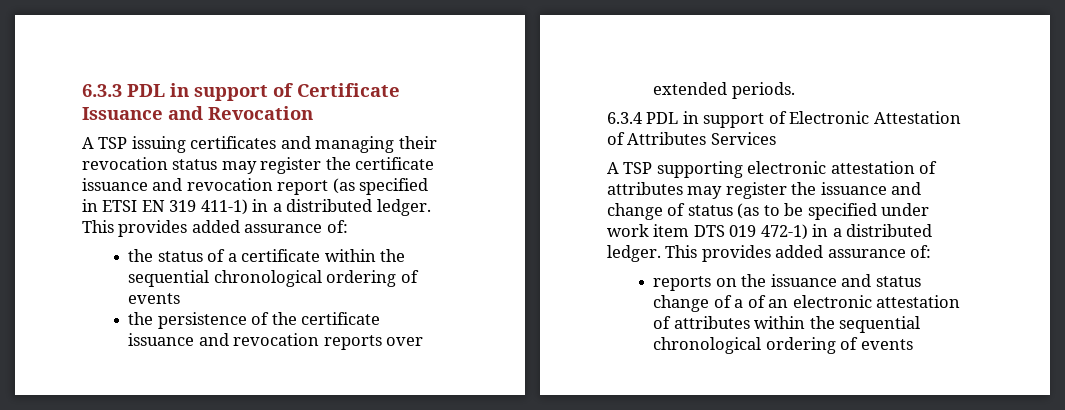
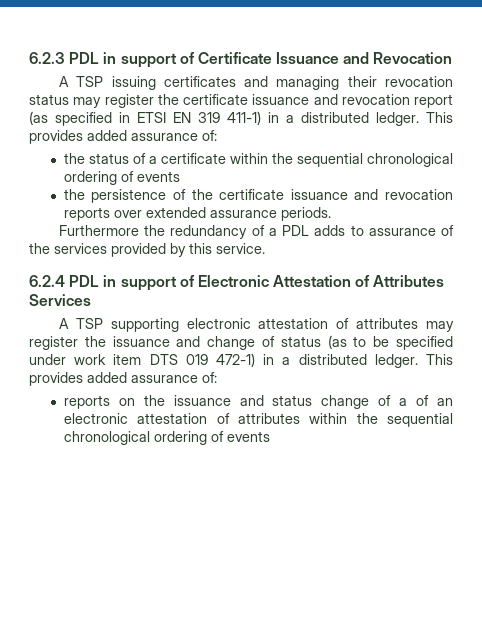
[82,84,122,97] 6.3.3 -> [29,52,65,64] 6.2.3
(728, 88) none -> [209,210,277,218] assurance
[607,112,642,124] 6.3.4 -> [58,225,454,239] [29,243,265,257] [29,275,65,287] Furthermore the redundancy of a PDL adds to assurance of the services provided by this service. // 6.2.4

